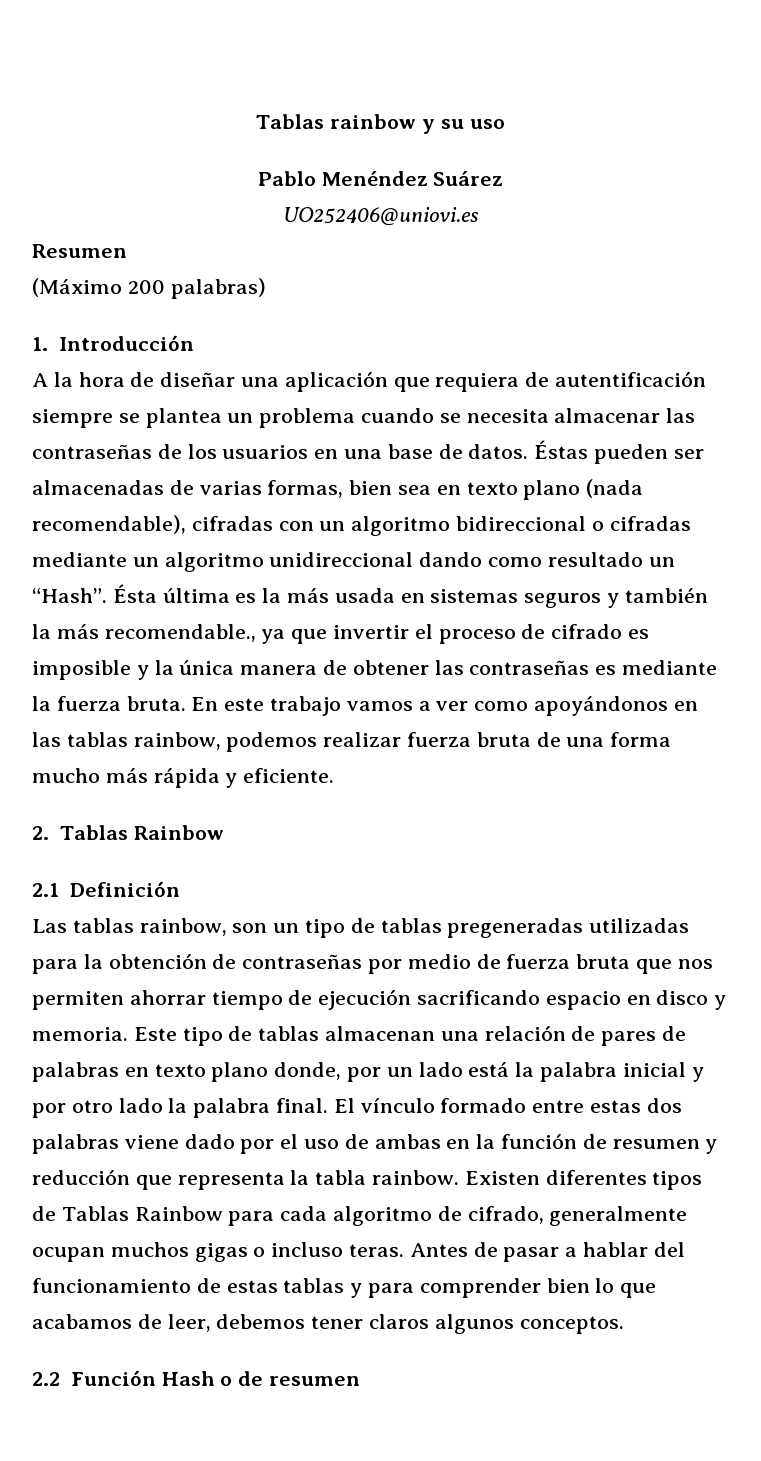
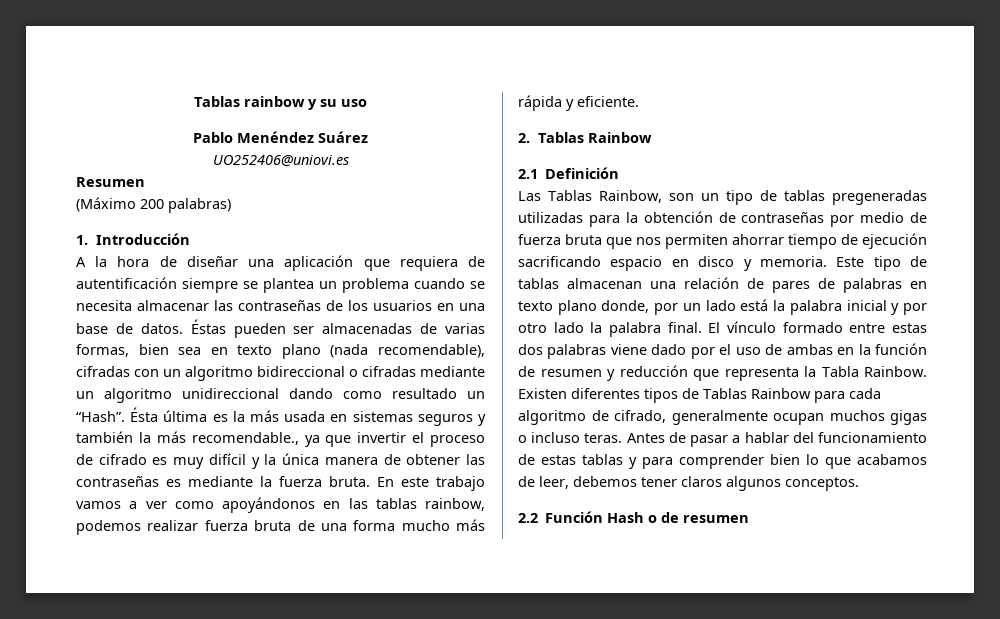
[32,660,131,680] imposible -> [173,453,246,469] muy difícil
[72,918,227,936] tablas rainbow, -> [548,190,662,203] Tablas Rainbow,
[315,1170,460,1185] tabla rainbow. -> [821,366,927,377] Tabla Rainbow.

